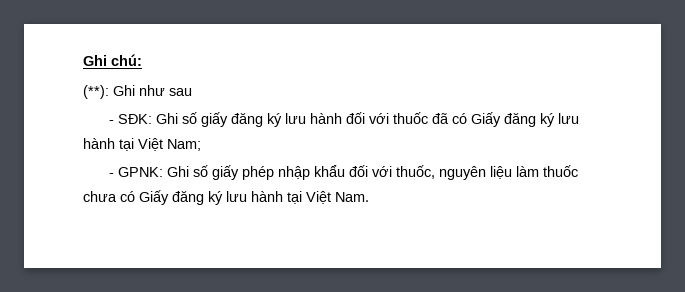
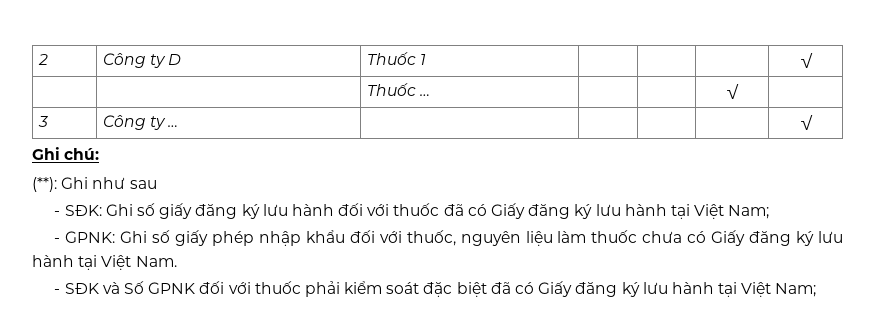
(83, 60) none -> [37,54,48,65] [102,53,182,68] [366,52,426,65] [799,53,813,68] [366,83,430,96] [726,84,739,99] [37,116,48,127] [102,115,179,130] [799,115,813,130] 2 | Công ty D | Thuốc 1 | | | | √ // | | Thuốc … | | | √ | // 3 | Công ty … | | | | | √ //
(369, 197) none -> [54,281,817,297] // - SĐK và Số GPNK đối với thuốc phải kiểm soát đặc biệt đã có Giấy đăng ký lưu hành tại Việt Nam;

